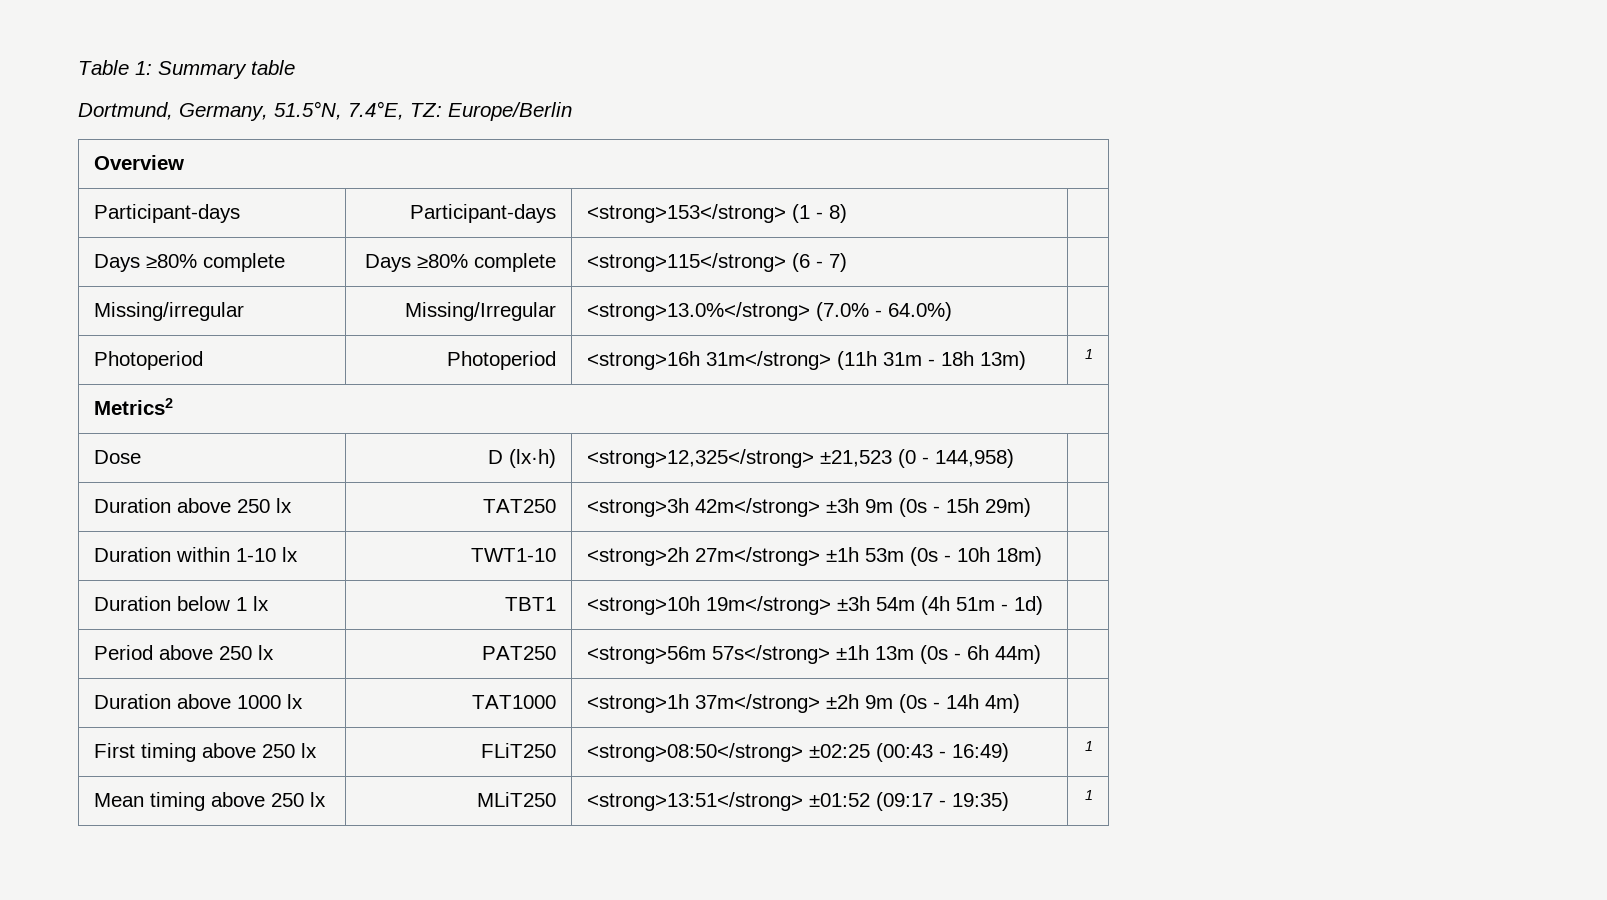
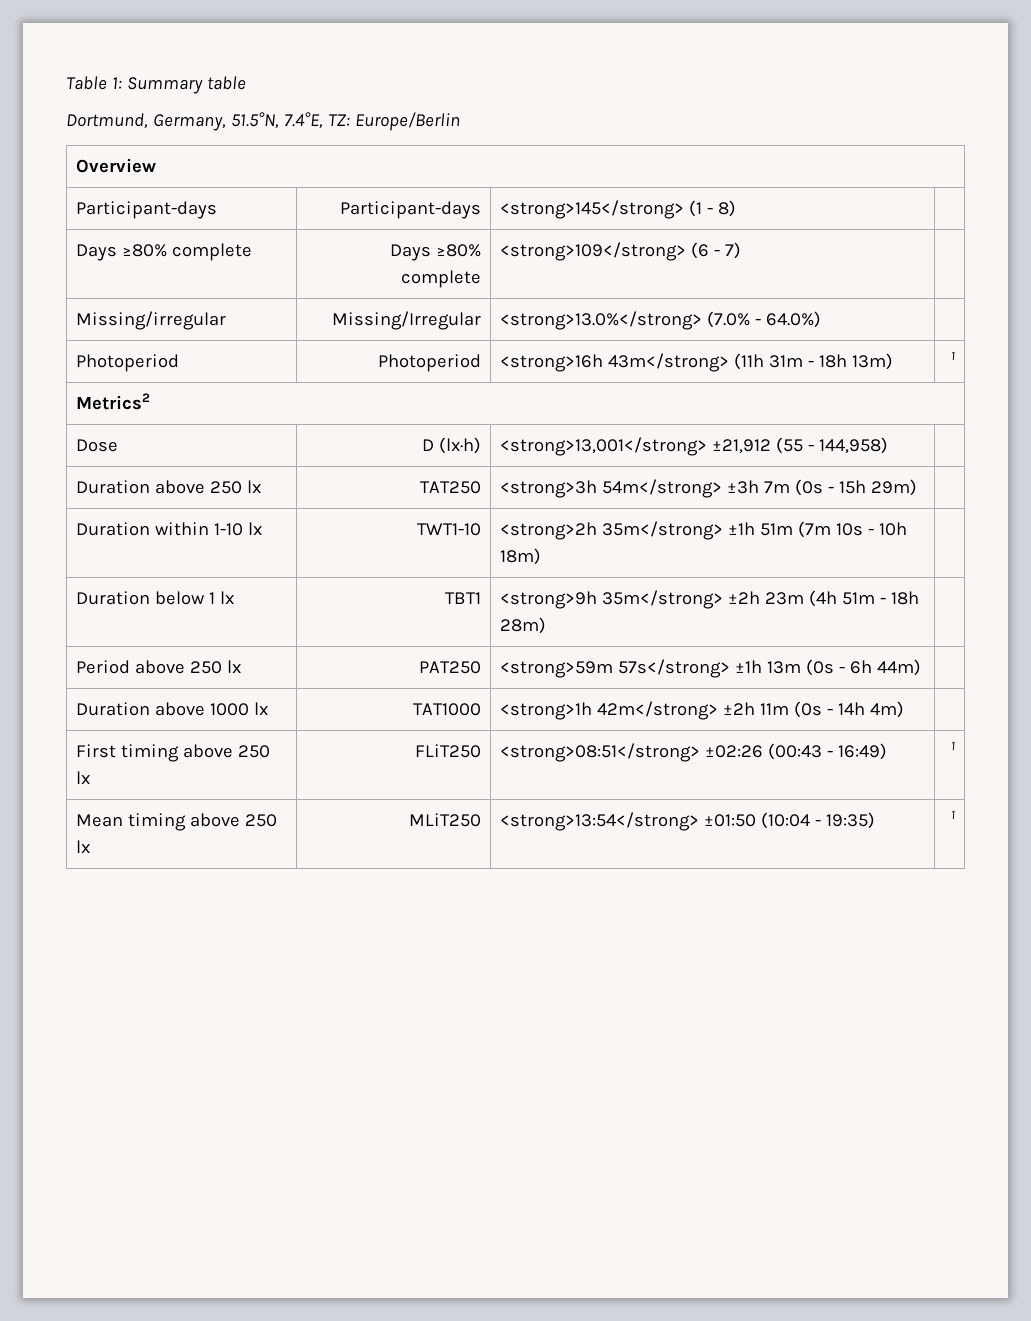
[586,204,786,223] <strong>153</strong> -> [500,200,685,219] <strong>145</strong>
[586,253,786,272] <strong>115</strong> -> [500,242,687,261] <strong>109</strong>
[705,351,831,370] 31m</strong> -> [608,353,730,372] 43m</strong>
[586,449,916,468] <strong>12,325</strong> ±21,523 (0 -> [500,437,804,456] <strong>13,001</strong> ±21,912 (55
[694,498,893,517] 42m</strong> ±3h 9m -> [602,479,791,498] 54m</strong> ±3h 7m
[694,547,938,566] 27m</strong> ±1h 53m (0s -> [602,521,864,540] 35m</strong> ±1h 51m (7m 10s
[586,596,915,615] <strong>10h 19m</strong> ±3h 54m -> [500,590,805,609] <strong>9h 35m</strong> ±2h 23m
[1013,596,1043,615] 1d) -> [891,591,920,605] [500,617,547,634] 18h 28m)
[586,646,706,664] <strong>56m -> [500,661,614,678] <strong>59m
[694,694,893,713] 37m</strong> ±2h 9m -> [597,701,790,720] 42m</strong> ±2h 11m
[586,743,870,762] <strong>08:50</strong> ±02:25 -> [500,743,764,762] <strong>08:51</strong> ±02:26
[586,792,933,811] <strong>13:51</strong> ±01:52 (09:17 -> [500,812,811,831] <strong>13:54</strong> ±01:50 (10:04

